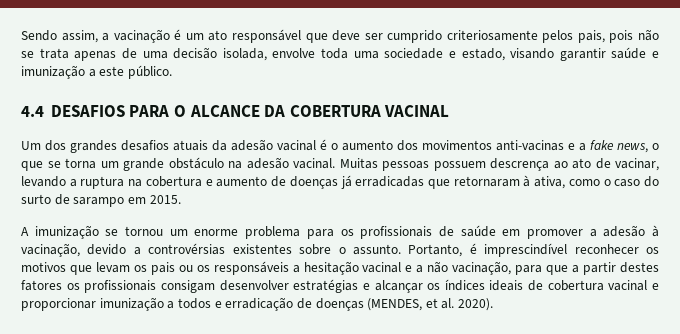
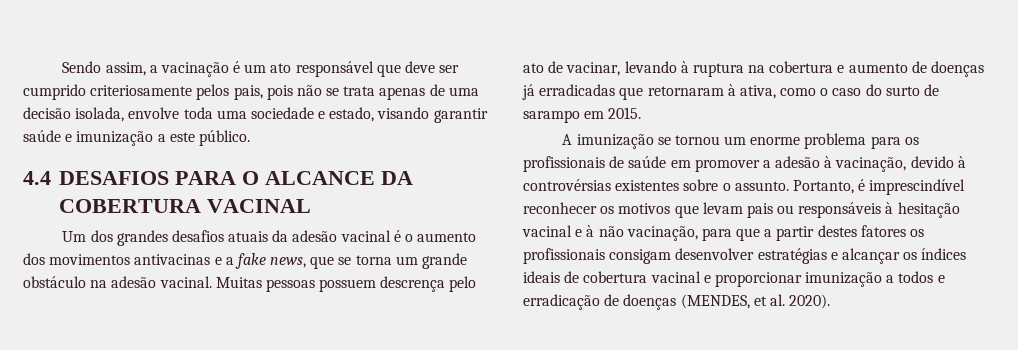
[496,140,564,151] anti-vacinas -> [134,254,211,265] antivacinas
[652,143,659,150] o -> (307, 262) none
[553,161,568,169] ao -> [449,276,477,292] pelo
[69,179,77,187] a -> [680,61,689,73] à
[133,247,141,255] a -> [957,156,966,168] à
[133,265,147,272] os -> (743, 208) none
[196,261,300,275] os responsáveis a -> [798,202,894,218] responsáveis à
[416,265,424,273] a -> [586,225,595,237] à

